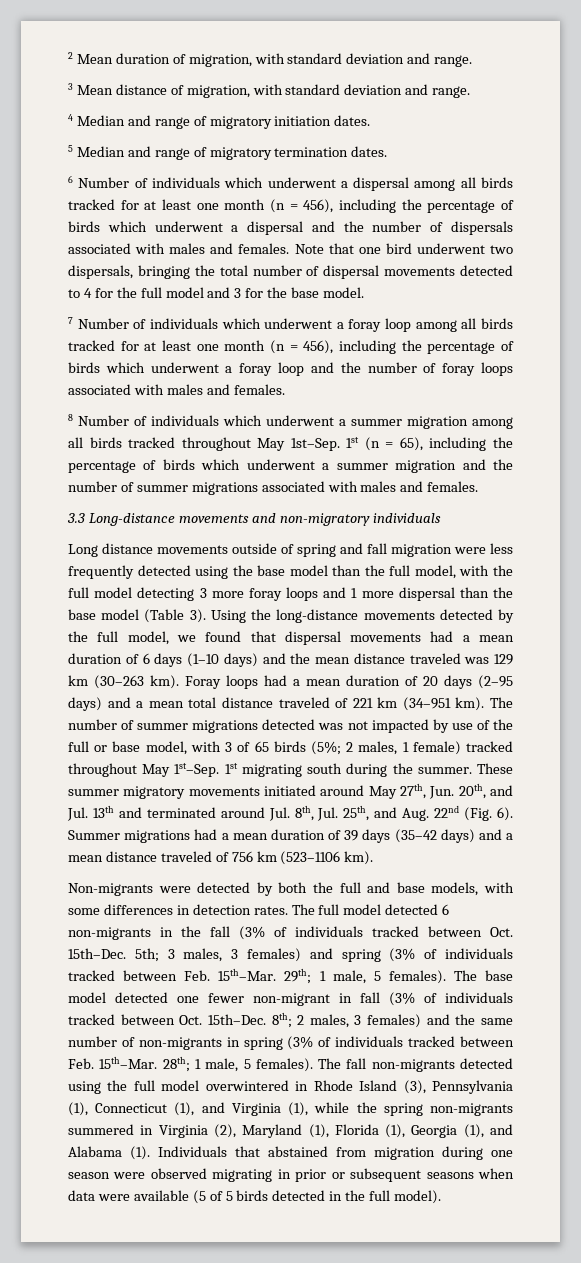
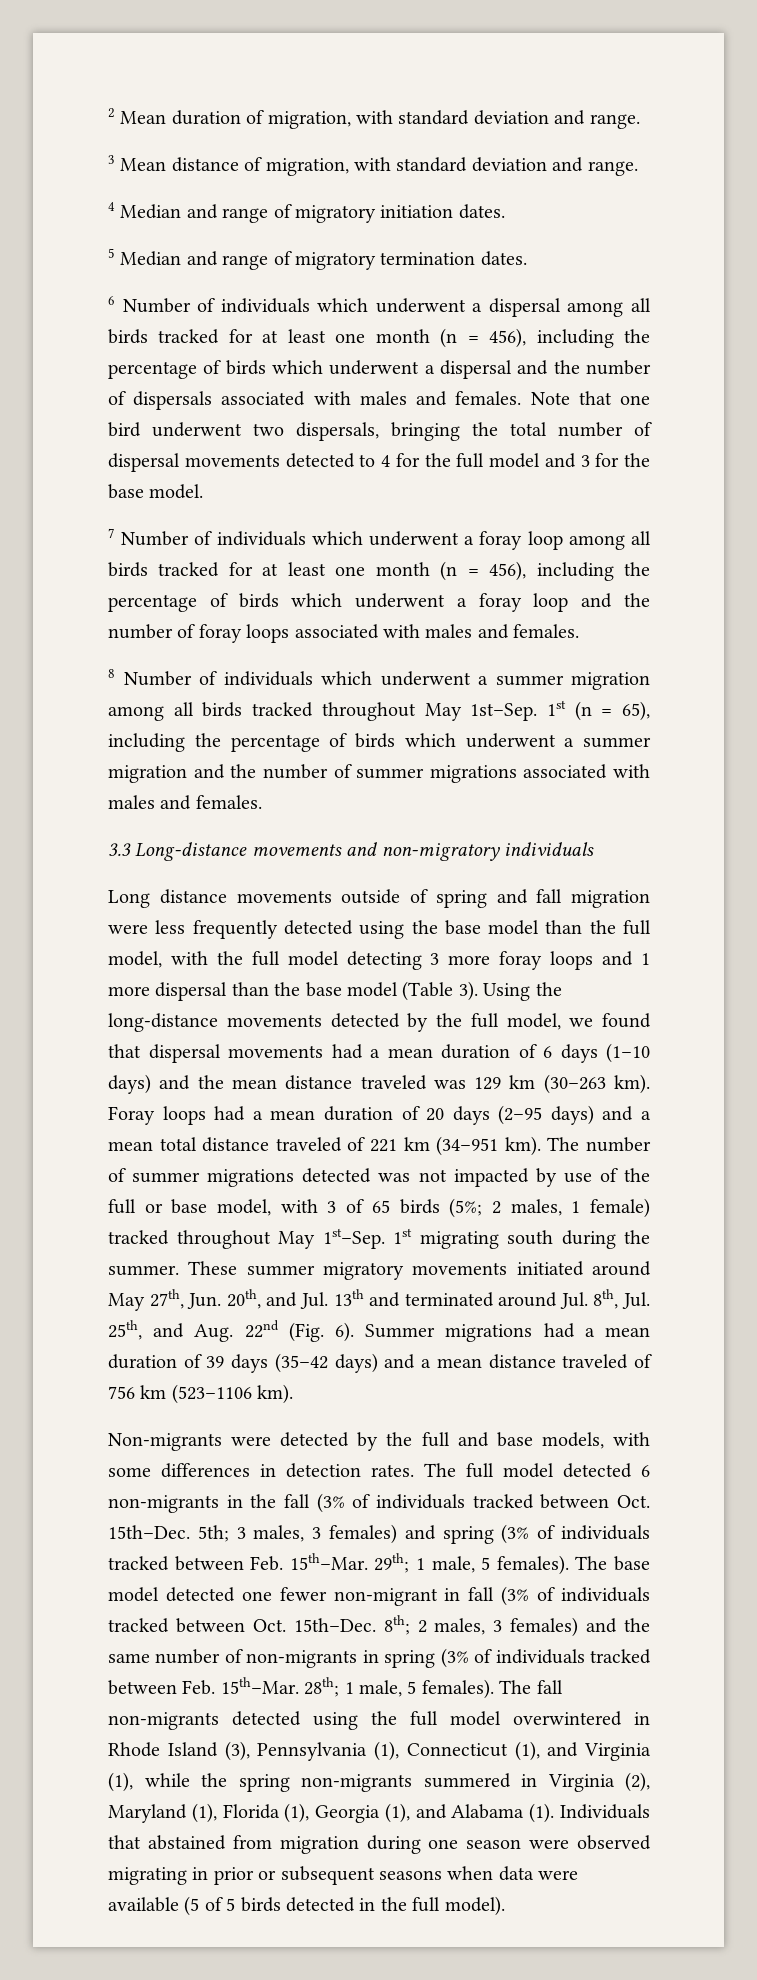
[278,882,308,893] both -> (379, 1441) none

